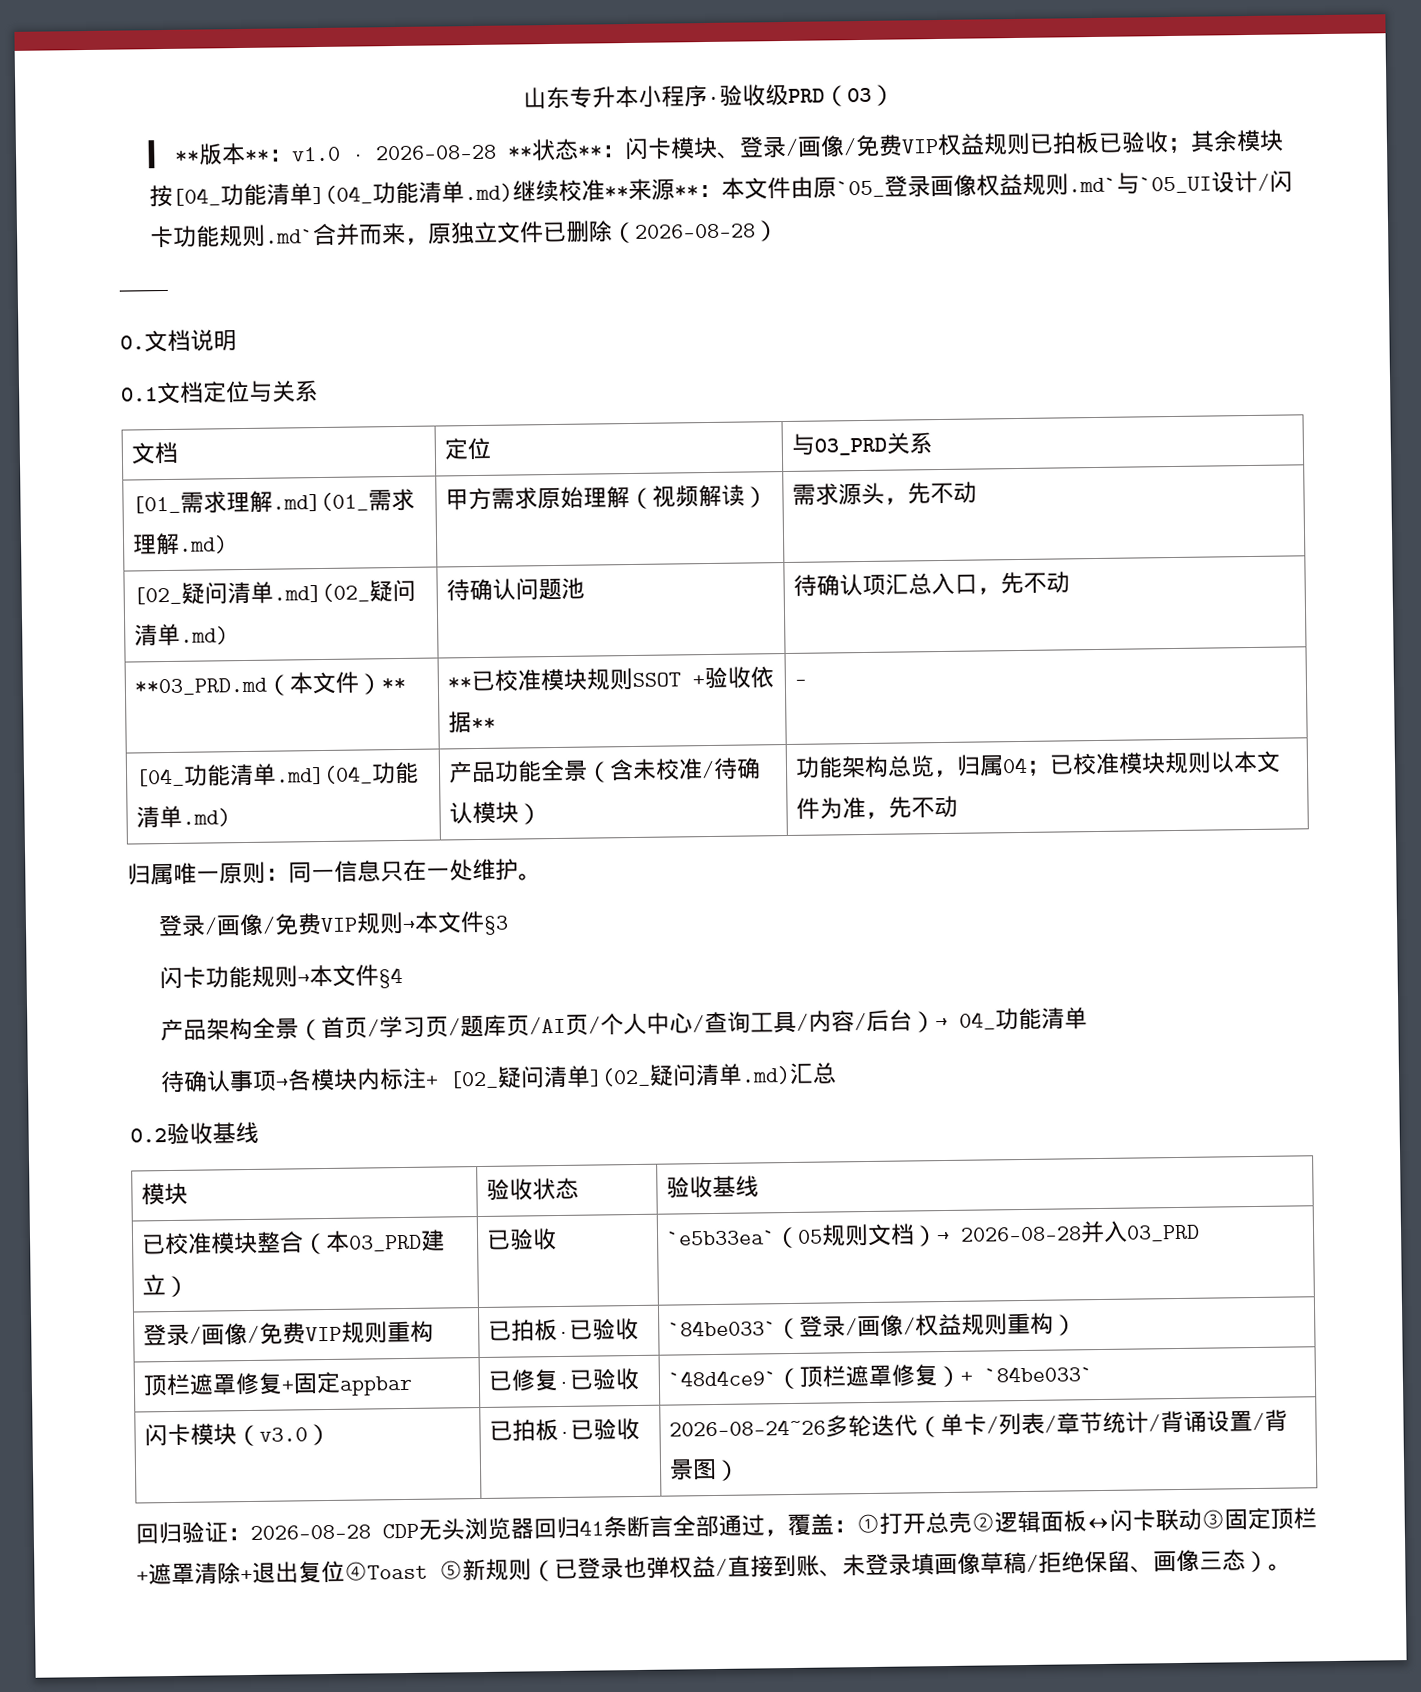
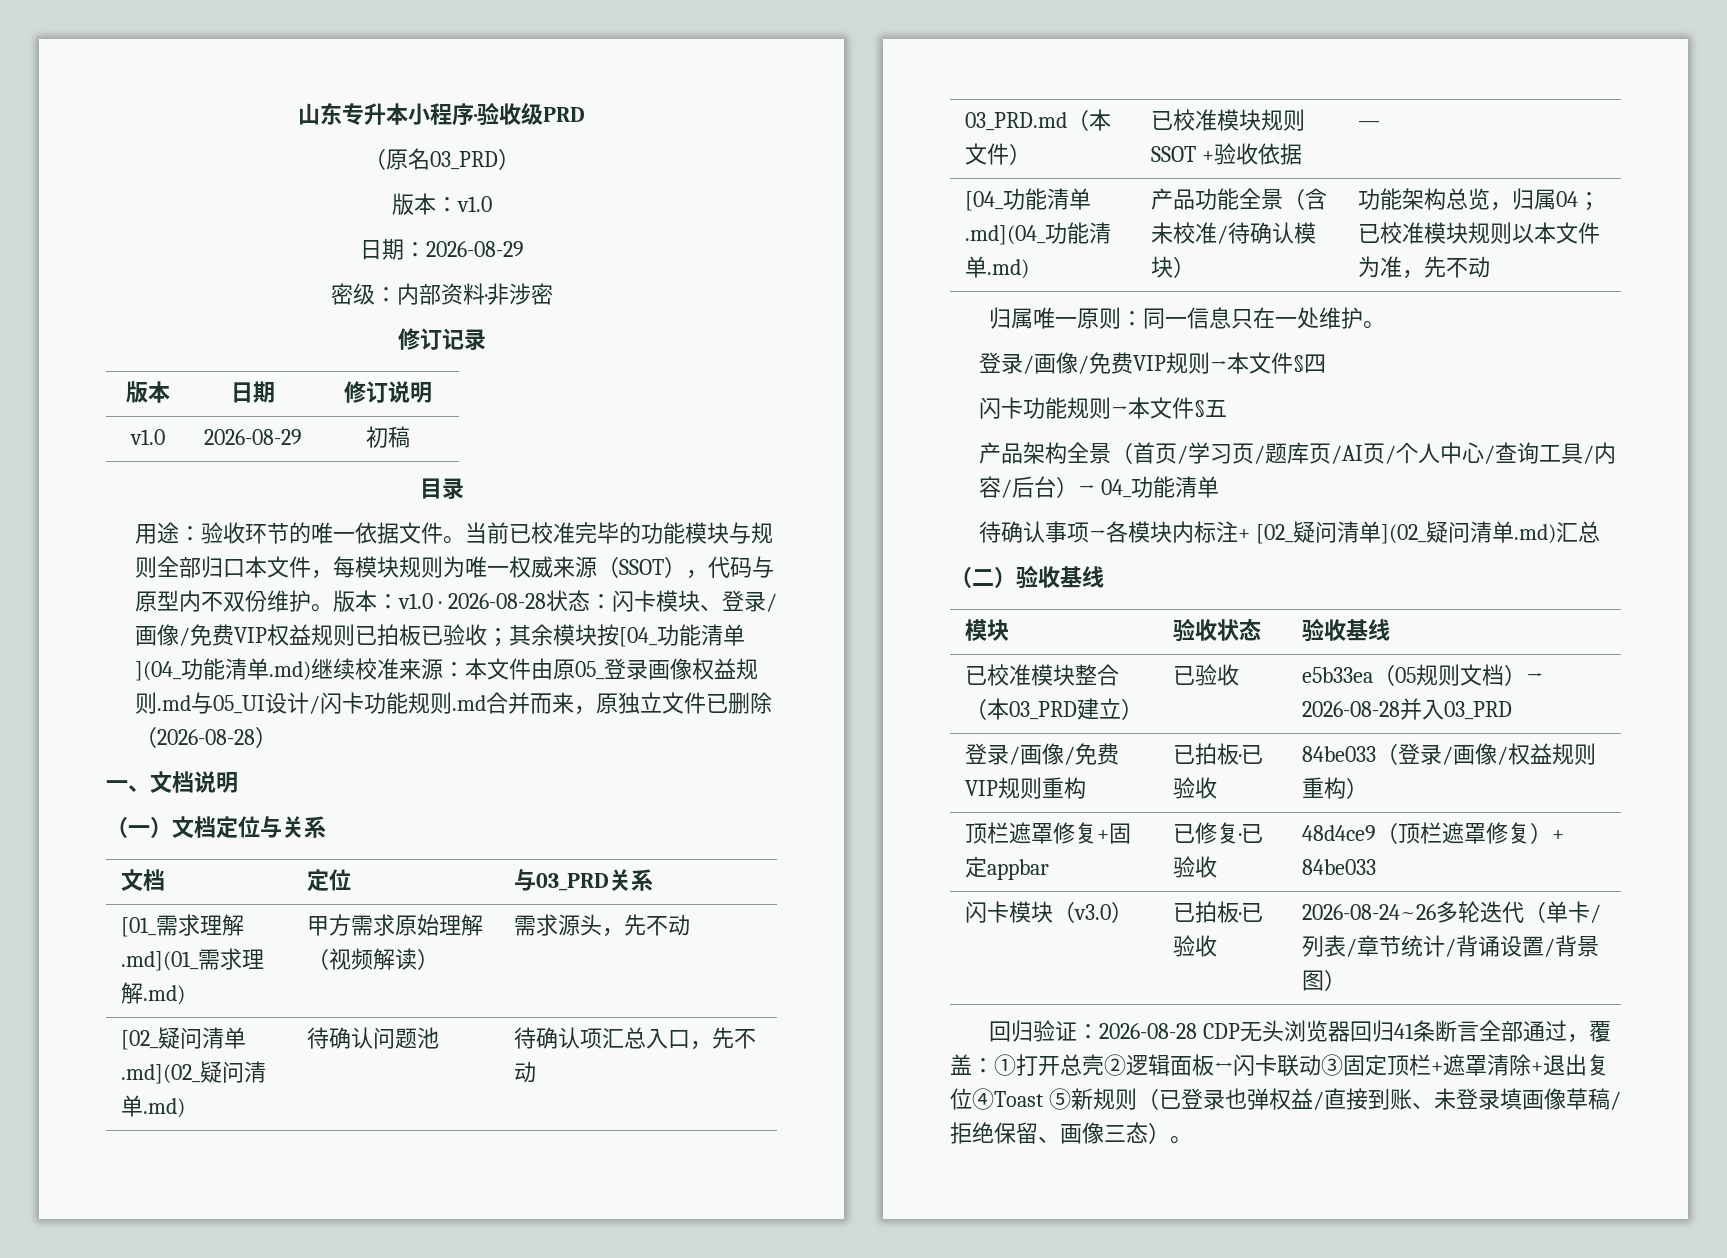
[823,84,895,107] [146,140,270,170] （03） // ▍ **版本** -> [363,148,520,170] [391,193,492,215] [359,238,524,260] [330,283,553,305] [397,328,486,351] [125,381,170,403] [231,381,275,403] [344,381,432,403] [129,429,165,445] [204,429,302,445] [366,426,410,448] [419,478,464,500] [134,522,773,544] [134,556,774,579] [134,590,377,612] // （原名03_PRD） // 版本：v1.0 // 日期：2026-08-29 // 密级：内部资料·非涉密 // 修订记录 // 版本 | 日期 | 修订说明 // v1.0 | 2026-08-29 | 初稿 // 目录 // 用途：验收环节的唯一依据文件。当前已校准完毕的功能模块与规则全部归口本文件，每模块规则为唯一权威来源（SSOT），代码与原型内不双份维护。版本
[506,138,603,162] **状态** -> [546,590,590,612] 状态
[603,178,699,202] **来源** -> [398,658,443,680] 来源
[835,180,885,198] `05_ -> [574,661,605,680] 05_
[1067,172,1212,194] .md`与`05_UI -> [156,692,265,714] .md与05_UI
[264,229,314,244] .md` -> [451,695,486,711] .md
[119,289,169,298] [120,335,145,350] ──── // 0. -> [106,780,150,792] 一、
[121,387,158,402] 0.1 -> [106,816,172,838] （一）
[134,677,268,696] **03_PRD.md -> [964,112,1067,131] 03_PRD.md
[381,677,407,691] [447,677,473,690] ** | ** -> (1031, 154) |
[471,717,497,731] ** -> (1302, 154) none
[482,915,509,935] §3 -> [1292,354,1326,373] §四
[377,966,403,989] §4 -> [1193,400,1227,418] §五
[130,1128,167,1143] 0.2 -> [950,566,1016,588] （二）
[666,1230,777,1246] `e5b33ea` -> [1301,667,1373,683] e5b33ea
[668,1319,778,1337] `84be033` -> [1301,746,1376,762] 84be033
[668,1369,778,1387] `48d4ce9` -> [1301,825,1376,841] 48d4ce9
[984,1365,1094,1383] `84be033` -> [1301,859,1376,875] 84be033

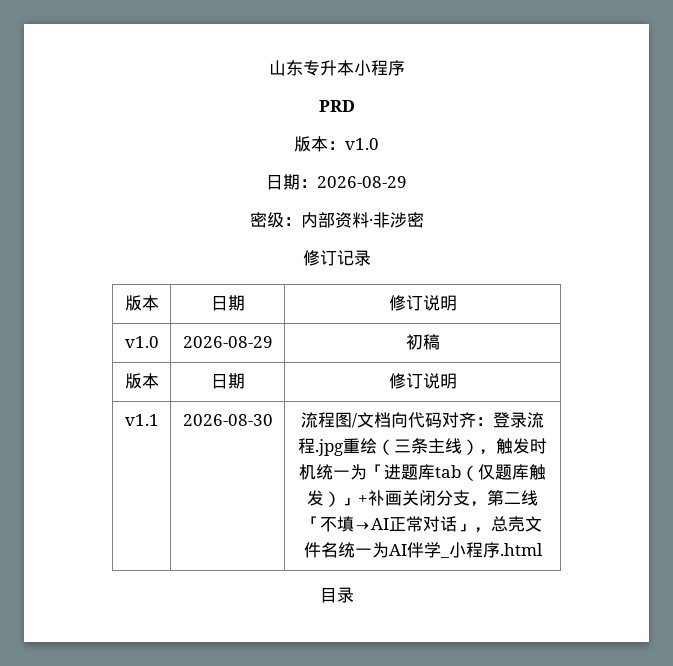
[474,102,543,126] ·验收级 -> (405, 68) //
[363,148,520,170] // （原名03_PRD） -> (355, 106) none
[419,478,464,500] [134,522,773,544] [134,556,774,579] [134,590,777,612] [134,624,745,647] [134,658,758,681] [134,692,772,715] [134,727,277,748] [106,771,238,793] [106,816,326,838] [120,869,165,891] [306,869,351,891] [513,869,653,891] [120,914,244,937] [120,948,264,971] [120,982,185,1005] [306,914,483,936] [306,948,439,970] [513,914,690,937] [120,1027,246,1050] [120,1061,266,1084] [120,1095,185,1118] [306,1027,439,1049] [513,1027,756,1050] [513,1061,536,1083] [964,109,1111,131] [964,143,1031,165] [1150,109,1305,131] [1150,143,1302,165] [1357,121,1380,128] [964,188,1091,211] [964,222,1111,245] [964,256,1029,279] [1150,188,1327,210] [1150,222,1316,244] [1150,256,1195,278] [1357,188,1600,211] [1357,222,1600,244] [1357,256,1490,279] [988,307,1385,329] [978,352,1326,374] [978,397,1227,419] [978,442,1616,464] [978,476,1219,498] [978,521,1600,544] [950,565,1104,589] [964,619,1009,641] [1172,618,1261,642] [1301,618,1390,642] [964,664,1119,686] [964,698,1143,720] [1172,664,1239,686] [1301,664,1543,686] [1301,698,1512,720] [964,743,1119,765] [964,777,1086,799] [1172,743,1263,765] [1172,777,1217,799] [1301,743,1596,765] [1301,777,1368,799] [964,822,1131,844] [964,856,1049,880] [1172,822,1263,844] [1172,856,1217,878] [1301,822,1564,844] [1301,859,1376,875] [964,901,1133,923] [1172,901,1263,923] [1172,935,1217,957] [1301,901,1601,923] [1301,935,1599,957] [1301,970,1346,991] [988,1020,1611,1043] [950,1054,1609,1077] [950,1088,1621,1110] [950,1122,1192,1144] // 目录 // 用途：验收环节的唯一依据文件。当前已校准完毕的功能模块与规则全部归口本文件，每模块规则为唯一权威来源（SSOT），代码与原型内不双份维护。版本：v1.0 · 2026-08-28状态：闪卡模块、登录/画像/免费VIP权益规则已拍板已验收；其余模块按[04_功能清单](04_功能清单.md)继续校准来源：本文件由原05_登录画像权益规则.md与05_UI设计/闪卡功能规则.md合并而来，原独立文件已删除（2026-08-28） // 一、文档说明 // （一）文档定位与关系 // 文档 | 定位 | 与03_PRD关系 // [01_需求理解.md](01_需求理解.md) | 甲方需求原始理解（视频解读） | 需求源头，先不动 // [02_疑问清单.md](02_疑问清单.md) | 待确认问题池 | 待确认项汇总入口，先不动 // 03_PRD.md（本文件） | 已校准模块规则SSOT +验收依据 | — // [04_功能清单.md](04_功能清单.md) | 产品功能全景（含未校准/待确认模块） | 功能架构总览，归属04；已校准模块规则以本文件为准，先不动 // 归属唯一原则：同一信息只在一处维护。 // 登录/画像/免费VIP规则→本文件§四 // 闪卡功能规则→本文件§五 // 产品架构全景（首页/学习页/题库页/AI页/个人中心/查询工具/内容/后台）→ 04_功能清单 // 待确认事项→各模块内标注+ [02_疑问清单](02_疑问清单.md)汇总 // （二）验收基线 // 模块 | 验收状态 | 验收基线 // 已校准模块整合（本03_PRD建立） | 已验收 | e5b33ea（05规则文档）→ 2026-08-28并入03_PRD // 登录/画像/免费VIP规则重构 | 已拍板·已验收 | 84be033（登录/画像/权益规则重构） // 顶栏遮罩修复+固定appbar | 已修复·已验收 | 48d4ce9（顶栏遮罩修复）+ 84be033 // 闪卡模块（v3.0） | 已拍板·已验收 | 2026-08-24~26多轮迭代（单卡/列表/章节统计/背诵设置/背景图） // 回归验证：2026-08-28 CDP无头浏览器回归41条断言全部通过，覆盖：①打开总壳②逻辑面板↔闪卡联动③固定顶栏+遮罩清除+退出复位④Toast ⑤新规则（已登录也弹权益/直接到账、未登录填画像草稿/拒绝保留、画像三态）。 -> [124,373,159,389] [210,373,245,389] [388,373,457,389] [124,414,159,426] [182,414,273,426] [301,412,544,428] [298,438,547,456] [299,464,546,481] [307,490,538,507] [303,516,542,533] [303,542,543,558] [319,587,354,603] // 版本 | 日期 | 修订说明 // v1.1 | 2026-08-30 | 流程图/文档向代码对齐：登录流程.jpg重绘（三条主线），触发时机统一为「进题库tab（仅题库触发）」+补画关闭分支，第二线「不填→AI正常对话」，总壳文件名统一为AI伴学_小程序.html // 目录

